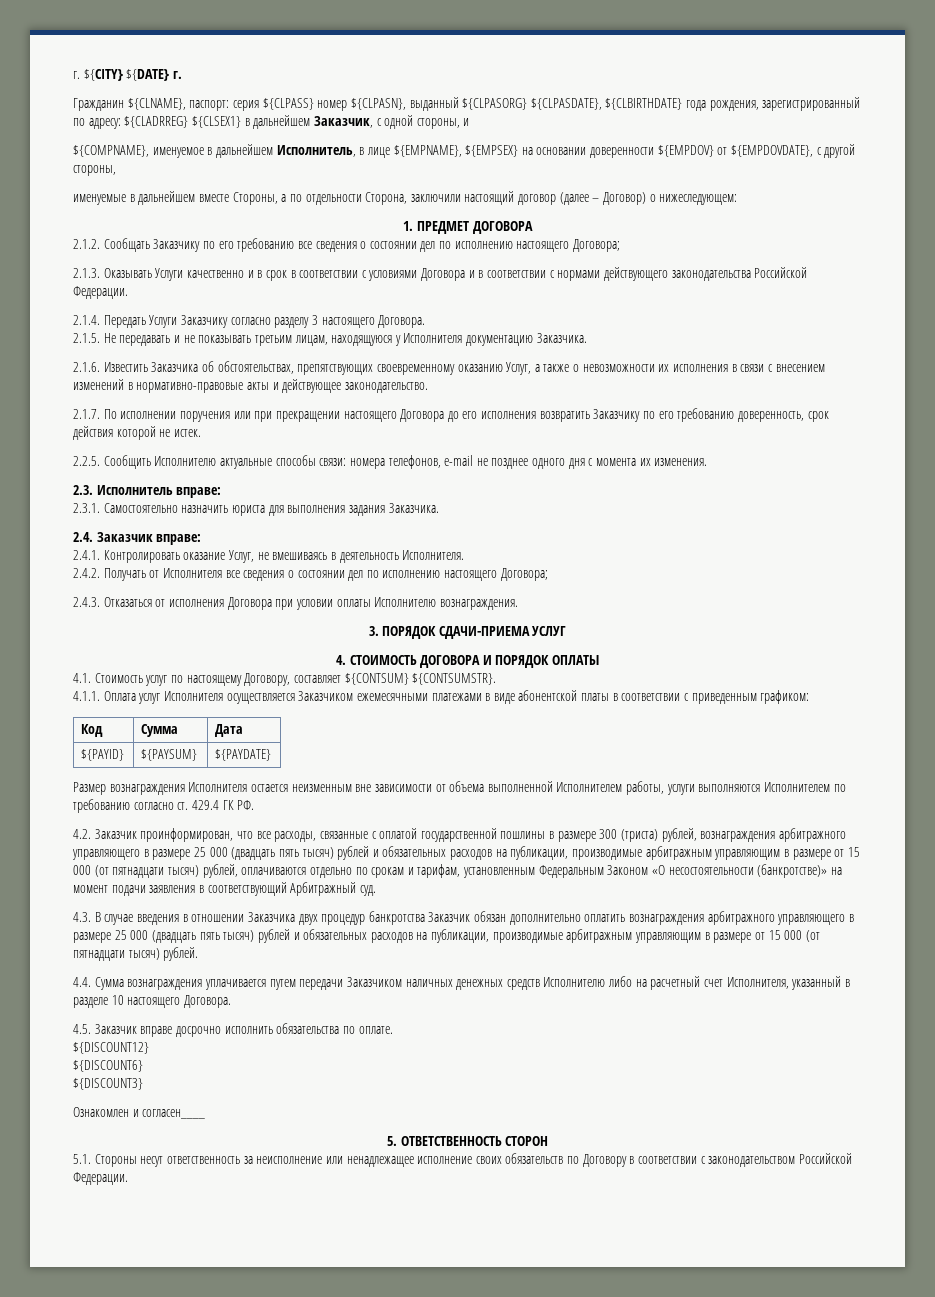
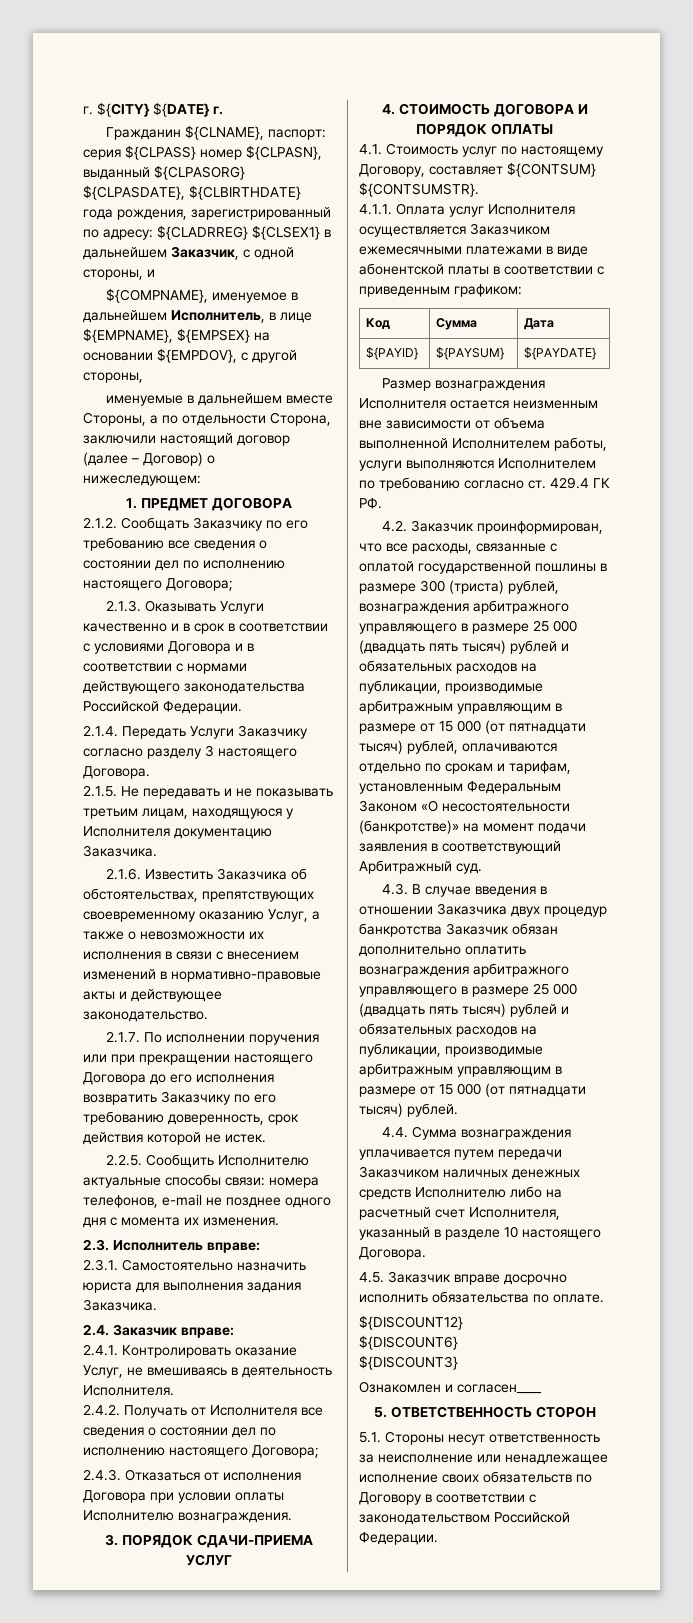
[590,145,814,158] доверенности ${EMPDOV} от ${EMPDOVDATE}, -> [157,348,237,363] ${EMPDOV},

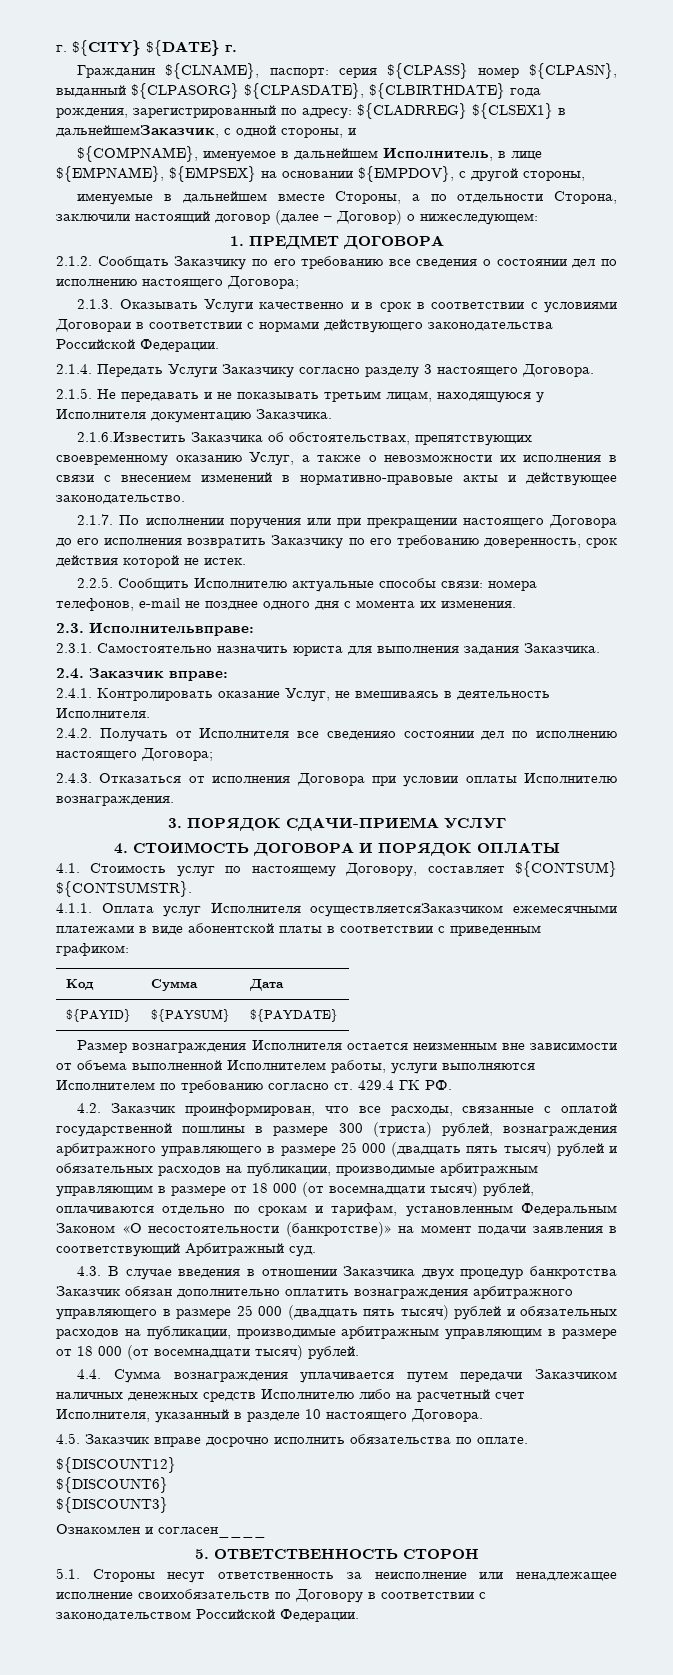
[83,246,239,260] дальнейшем Заказчик, -> [56,125,219,138] дальнейшемЗаказчик,
[168,641,243,654] Договора и -> [55,319,131,332] Договораи
[105,868,213,880] 2.1.6. Известить -> [77,432,187,442] 2.1.6.Известить
[113,1240,260,1253] Исполнитель вправе: -> [89,622,254,636] Исполнительвправе:
[83,1427,156,1438] сведения о -> [326,731,396,740] сведенияо
[359,223,550,237] осуществляется Заказчиком -> [310,903,504,917] осуществляетсяЗаказчиком
[439,720,586,734] 15 000 (от пятнадцати -> [252,1182,425,1197] 18 000 (от восемнадцати
[439,1083,586,1097] 15 000 (от пятнадцати -> [77,1345,250,1360] 18 000 (от восемнадцати
[442,1471,572,1483] своих обязательств -> [138,1589,270,1599] своихобязательств

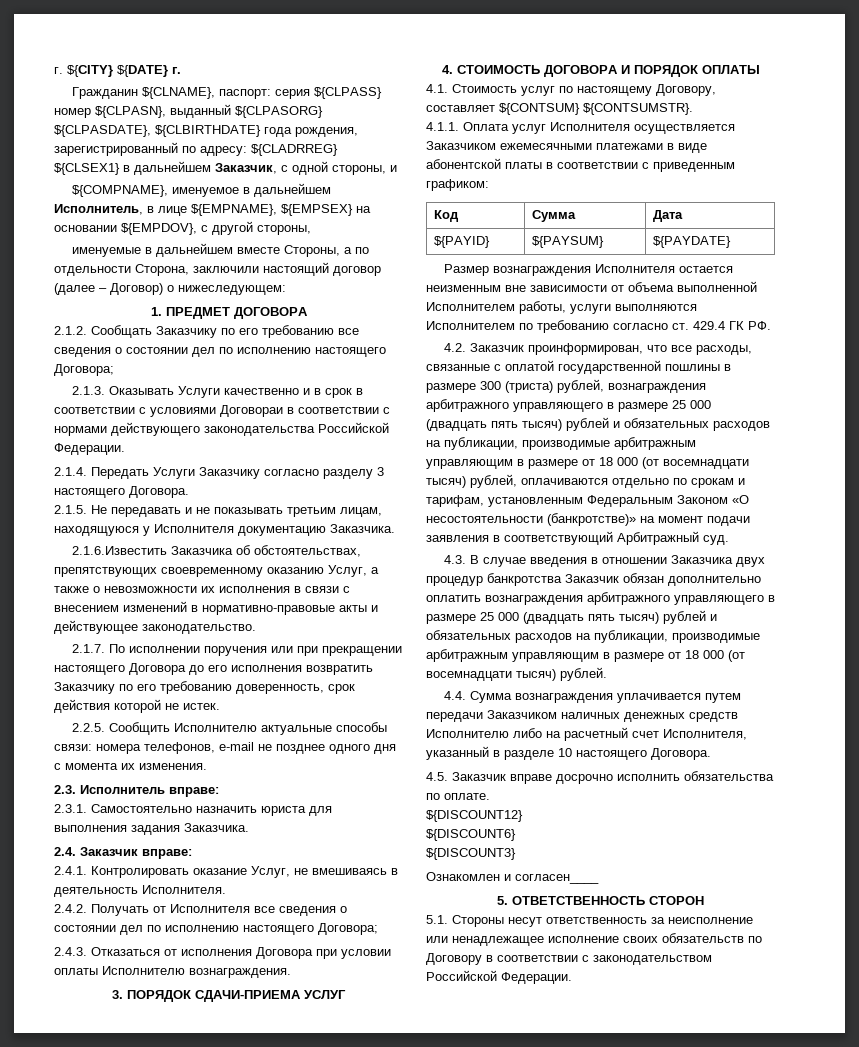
[56,125,219,138] дальнейшемЗаказчик, -> [134,161,277,175] дальнейшем Заказчик,
[89,622,254,636] Исполнительвправе: -> [80,785,219,797] Исполнитель вправе:
[326,731,396,740] сведенияо -> [279,906,347,916] сведения о
[310,903,504,917] осуществляетсяЗаказчиком -> [634,124,735,134] [426,141,496,150] осуществляется Заказчиком
[138,1589,270,1599] своихобязательств -> [623,933,744,943] своих обязательств

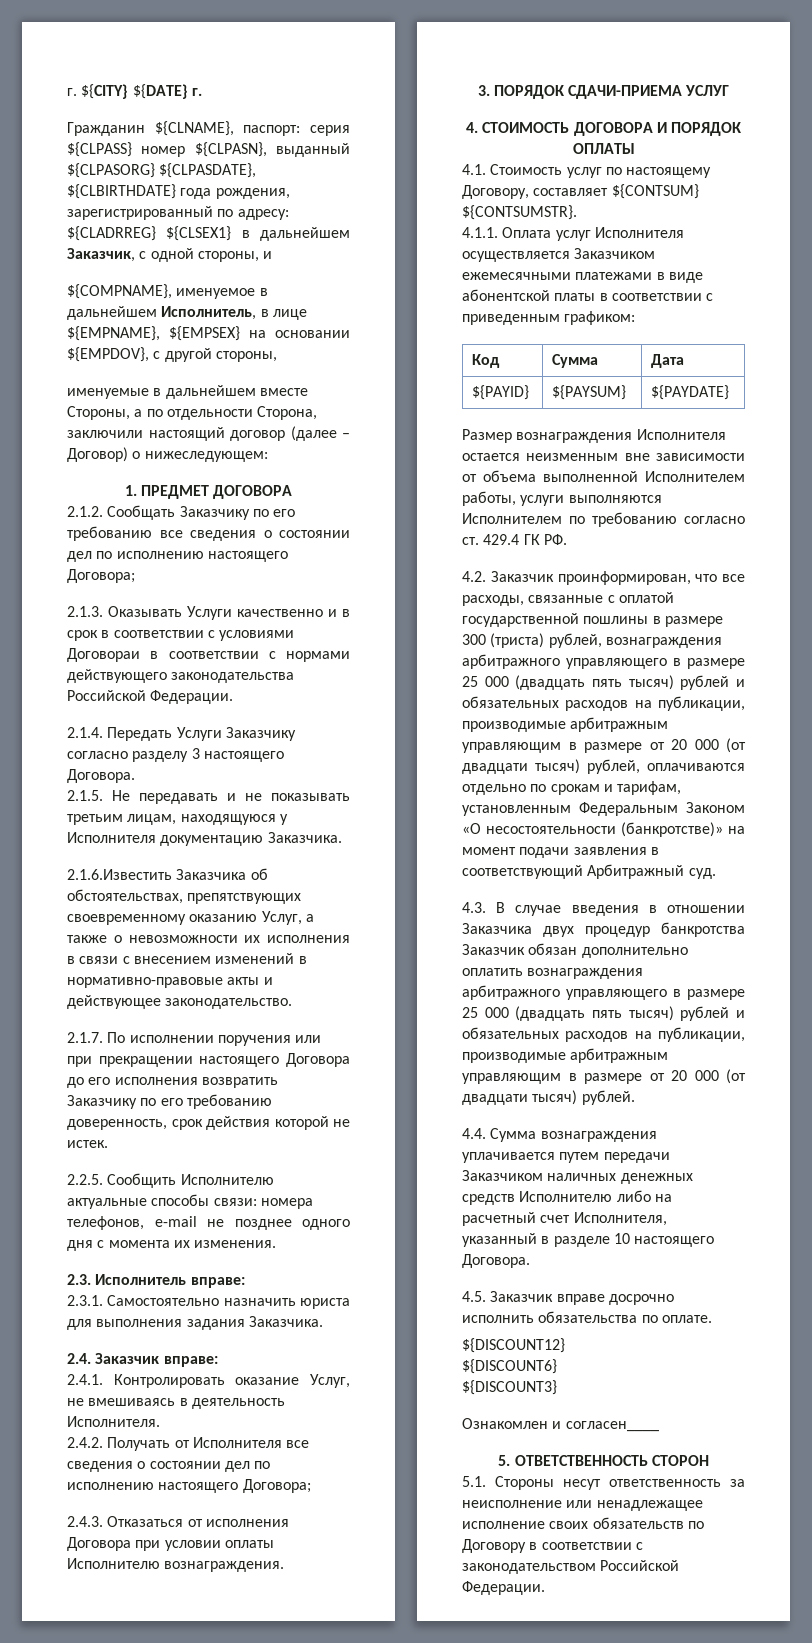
[599,457,749,469] 18 000 (от восемнадцати -> [671,738,746,753] [462,763,528,774] 20 000 (от двадцати
[685,650,745,662] [426,671,512,681] 18 000 (от восемнадцати -> [671,1069,746,1084] [462,1094,528,1105] 20 000 (от двадцати

